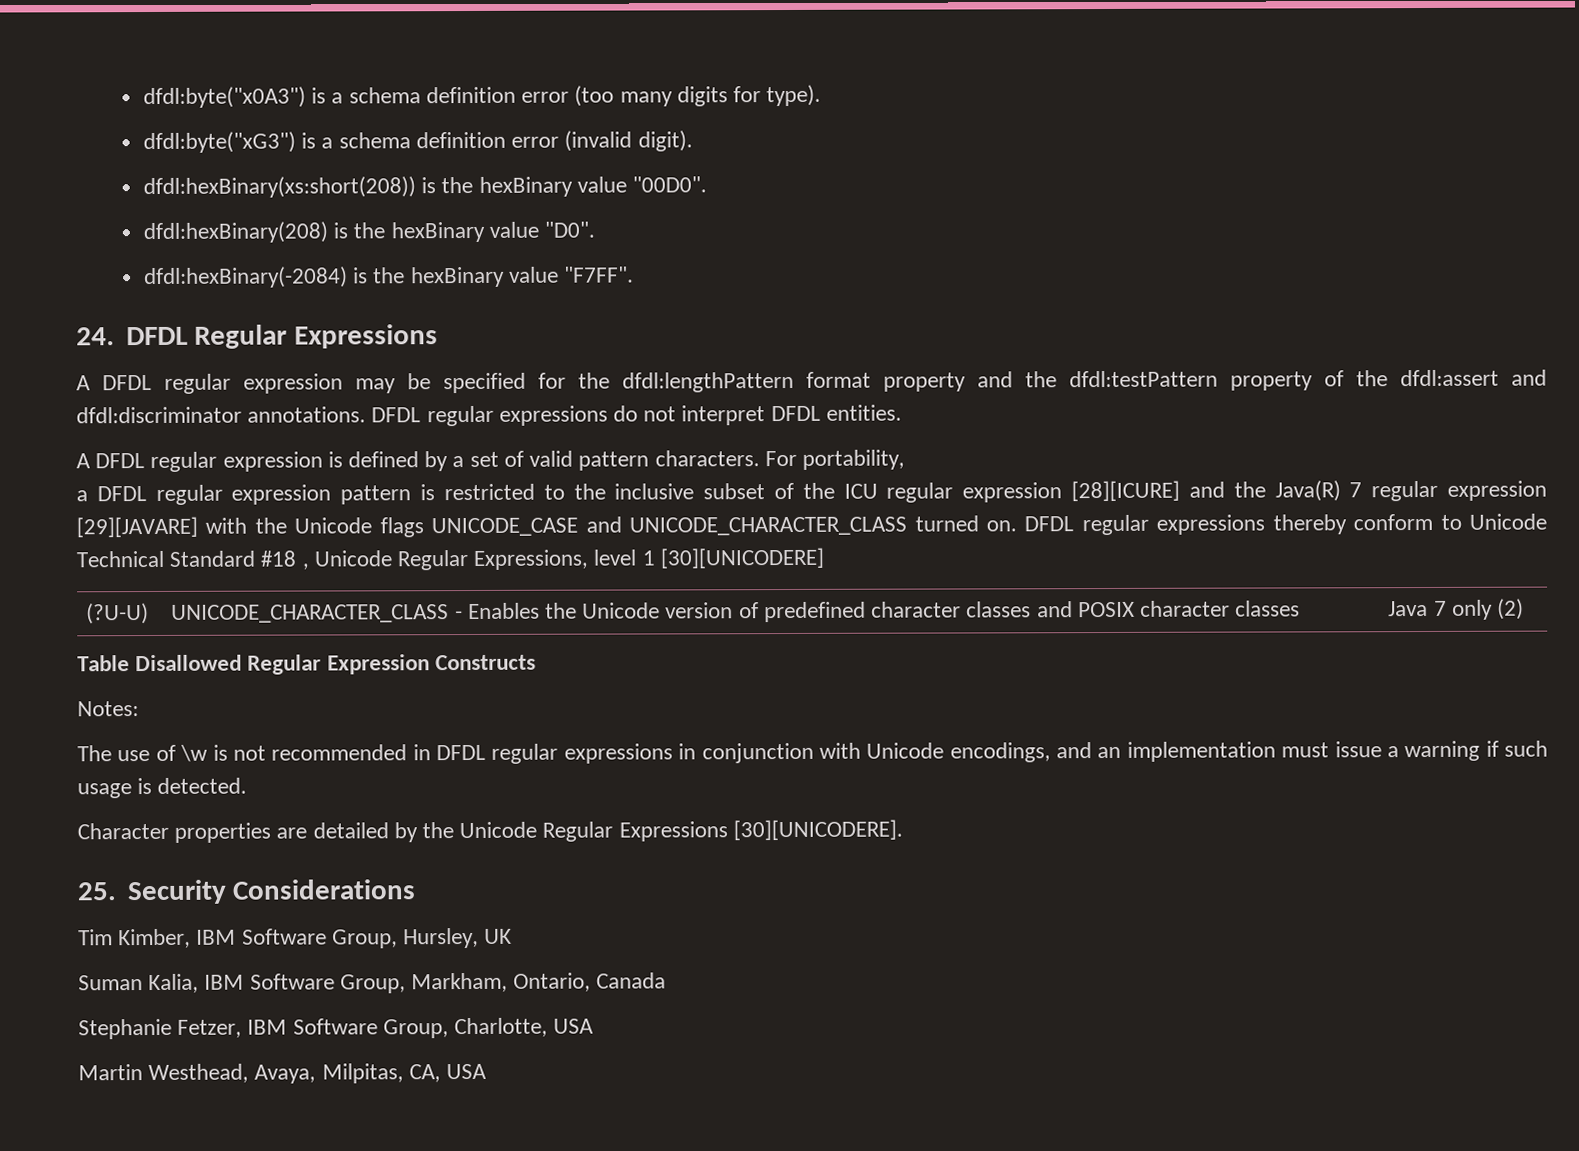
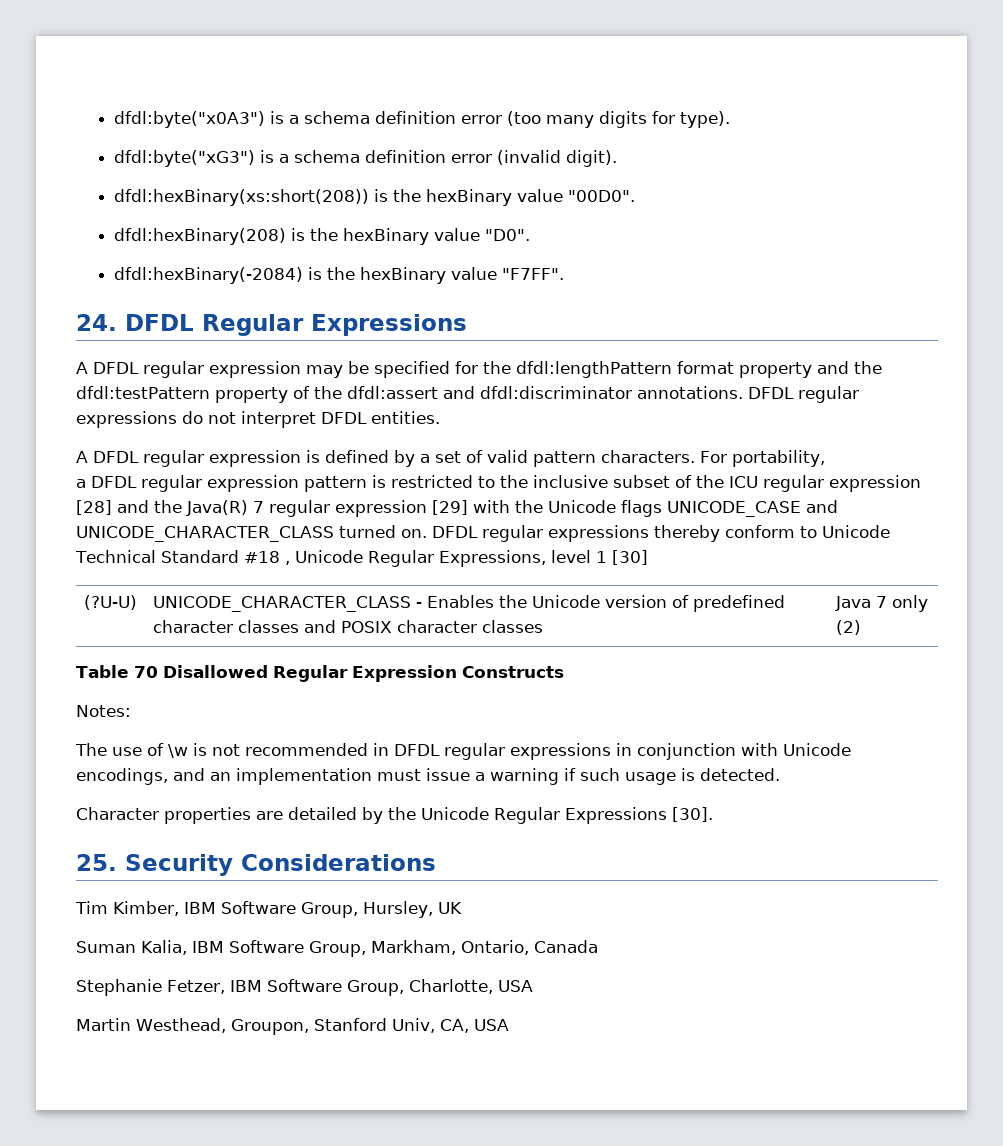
[1071,480,1181,502] [28][ICURE] -> [76,500,112,515] [28]
[76,516,198,538] [29][JAVARE] -> [432,500,468,515] [29]
[659,547,824,569] [30][UNICODERE] -> [611,550,648,565] [30]
(130, 663) none -> [133,666,158,678] 70
[732,819,903,841] [30][UNICODERE]. -> [672,807,713,822] [30].
[254,1063,404,1084] Avaya, Milpitas, -> [230,1018,435,1035] Groupon, Stanford Univ,

